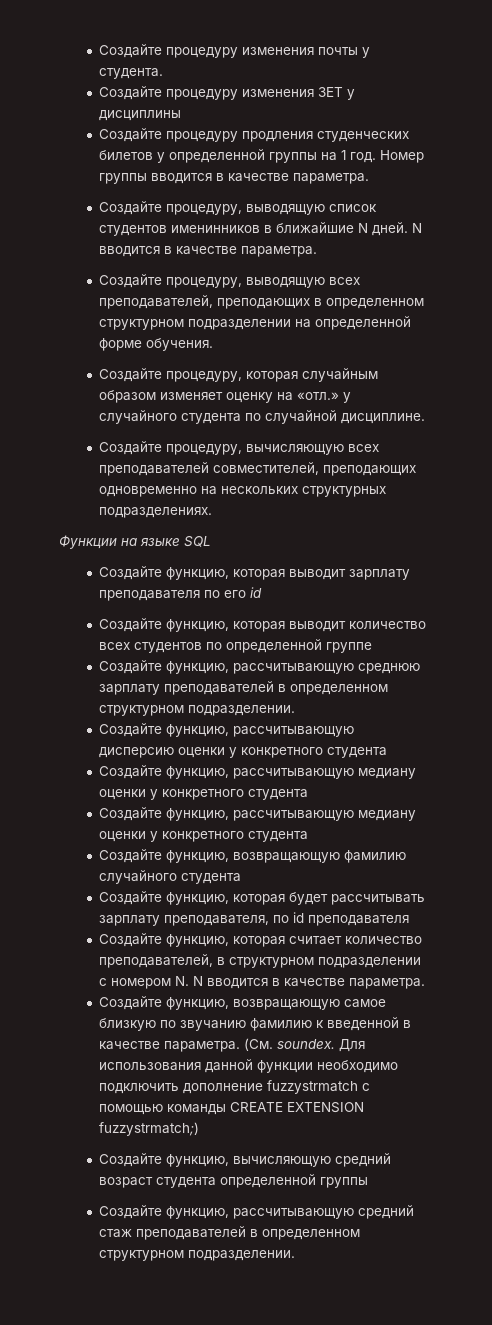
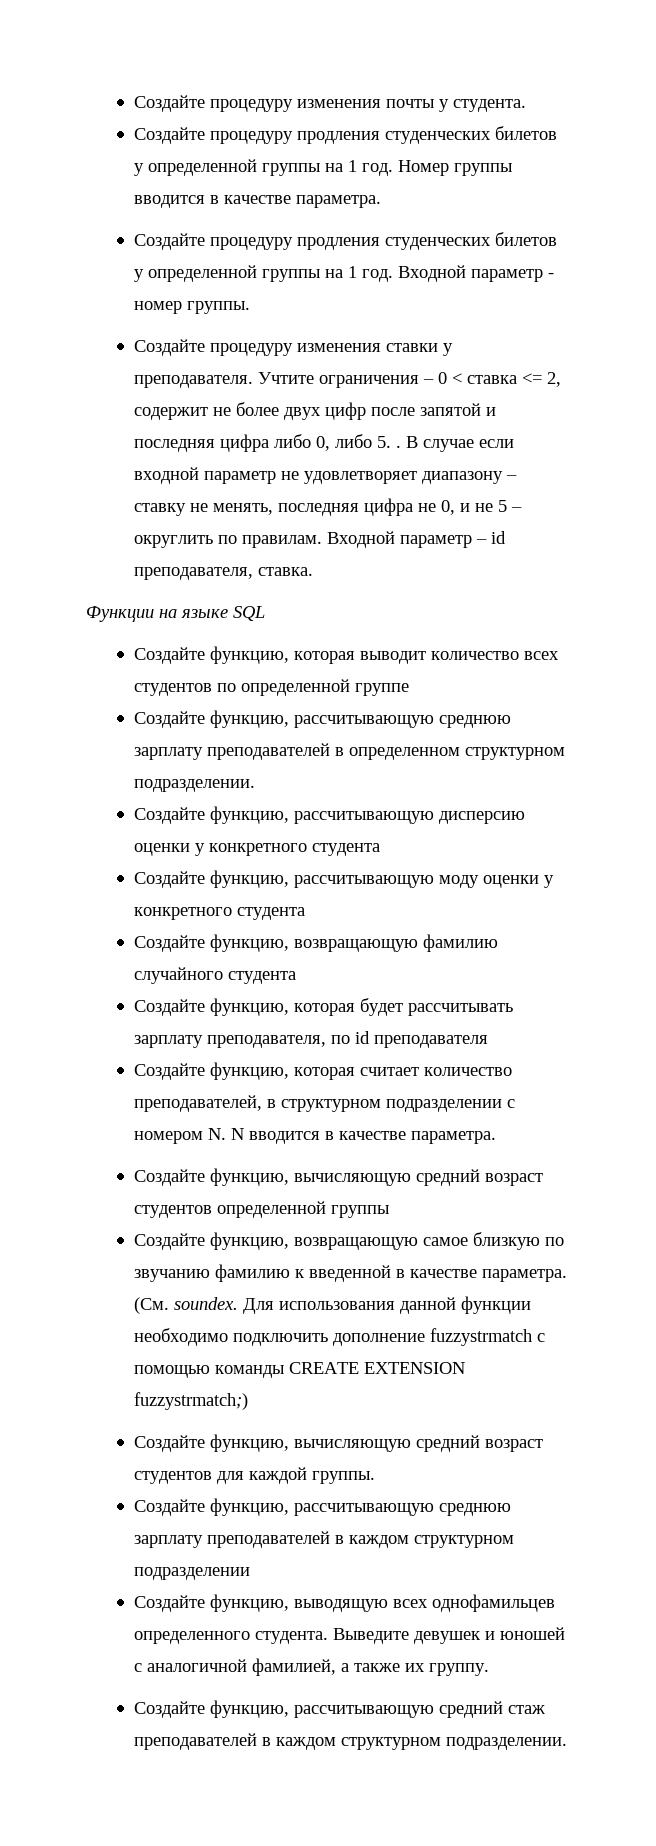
[99,86,356,100] [99,110,182,121] // Создайте процедуру изменения ЗЕТ у дисциплины -> (526, 105) none
[166,204,378,215] [99,222,423,236] [99,246,318,257] [99,274,361,288] [99,295,425,309] [99,316,412,330] [99,338,214,351] [99,368,379,382] [99,390,352,403] [99,410,426,424] [99,441,380,455] [99,462,417,476] [99,486,387,497] [99,507,213,518] [59,535,211,549] [99,566,411,580] [99,587,263,601] процедуру, выводящую список студентов именинников в ближайшие N дней. N вводится в качестве параметра. // Создайте процедуру, выводящую всех преподавателей, преподающих в определенном структурном подразделении на определенной форме обучения. // Создайте процедуру, которая случайным образом изменяет оценку на «отл.» у случайного студента по случайной дисциплине. // Создайте процедуру, вычисляющую всех преподавателей совместителей, преподающих одновременно на нескольких структурных подразделениях. // Функции на языке SQL // Создайте функцию, которая выводит зарплату преподавателя по его id -> [209,232,557,250] [133,265,554,282] [133,301,250,314] [133,339,453,356] [133,372,561,388] [133,402,496,420] [133,434,514,452] [133,467,517,484] [133,498,522,516] [133,531,506,548] [133,567,313,580] [86,606,265,622] процедуру продления студенческих билетов у определенной группы на 1 год. Входной параметр - номер группы. // Создайте процедуру изменения ставки у преподавателя. Учтите ограничения – 0 < ставка <= 2, содержит не более двух цифр после запятой и последняя цифра либо 0, либо 5. . В случае если входной параметр не удовлетворяет диапазону – ставку не менять, последняя цифра не 0, и не 5 – округлить по правилам. Входной параметр – id преподавателя, ставка. // Функции на языке SQL
[358,768,417,779] [99,789,309,800] [99,807,417,821] медиану оценки у конкретного студента // Создайте функцию, рассчитывающую медиану -> [438,875,479,888] моду
(426, 983) none -> [133,1168,543,1186] [133,1201,389,1218] // Создайте функцию, вычисляющую средний возраст студентов определенной группы
[156,1174,369,1188] студента определенной группы -> [133,1467,375,1484] [133,1498,511,1516] [133,1531,514,1548] [133,1567,250,1580] [133,1594,555,1612] [133,1627,565,1644] [133,1658,489,1676] студентов для каждой группы. // Создайте функцию, рассчитывающую среднюю зарплату преподавателей в каждом структурном подразделении // Создайте функцию, выводящую всех однофамильцев определенного студента. Выведите девушек и юношей с аналогичной фамилией, а также их группу.
[262,1229,361,1240] определенном -> [275,1737,336,1750] каждом

